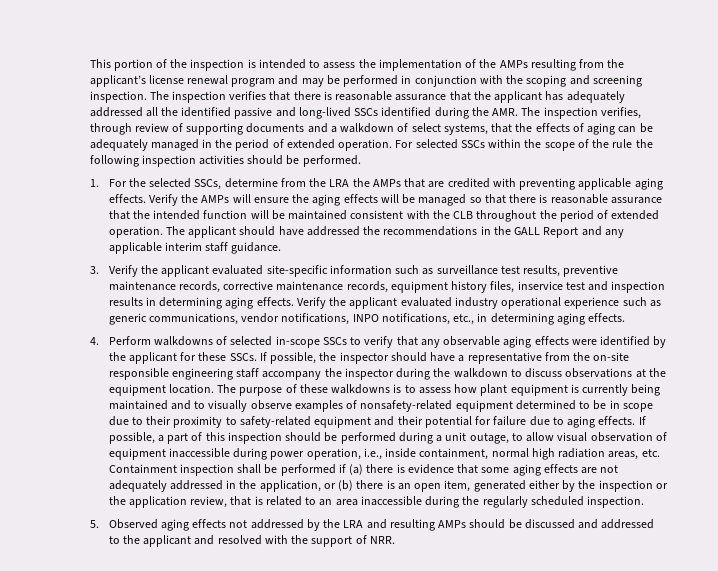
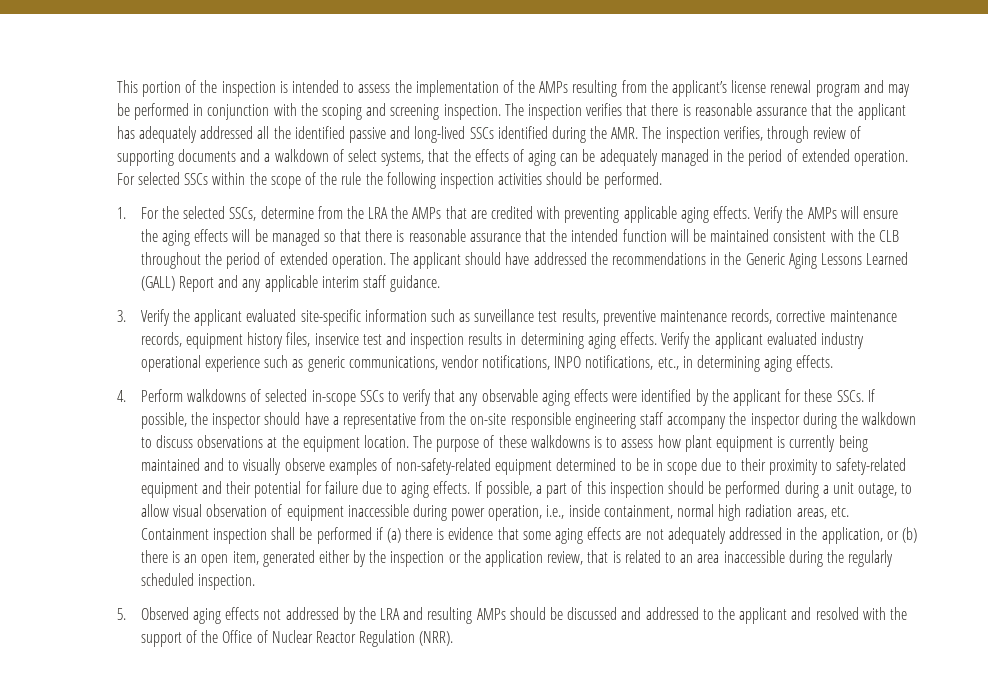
[514,227,541,235] GALL -> [745,252,909,269] [140,276,175,291] Generic Aging Lessons Learned (GALL)
[360,400,453,412] nonsafety-related -> [396,458,492,475] non-safety-related
[369,536,395,544] NRR. -> [201,630,454,647] the Office of Nuclear Reactor Regulation (NRR).

